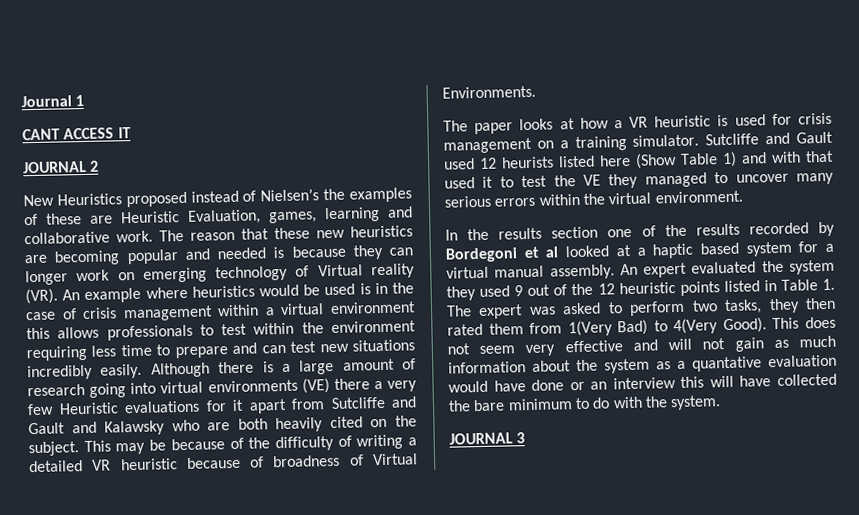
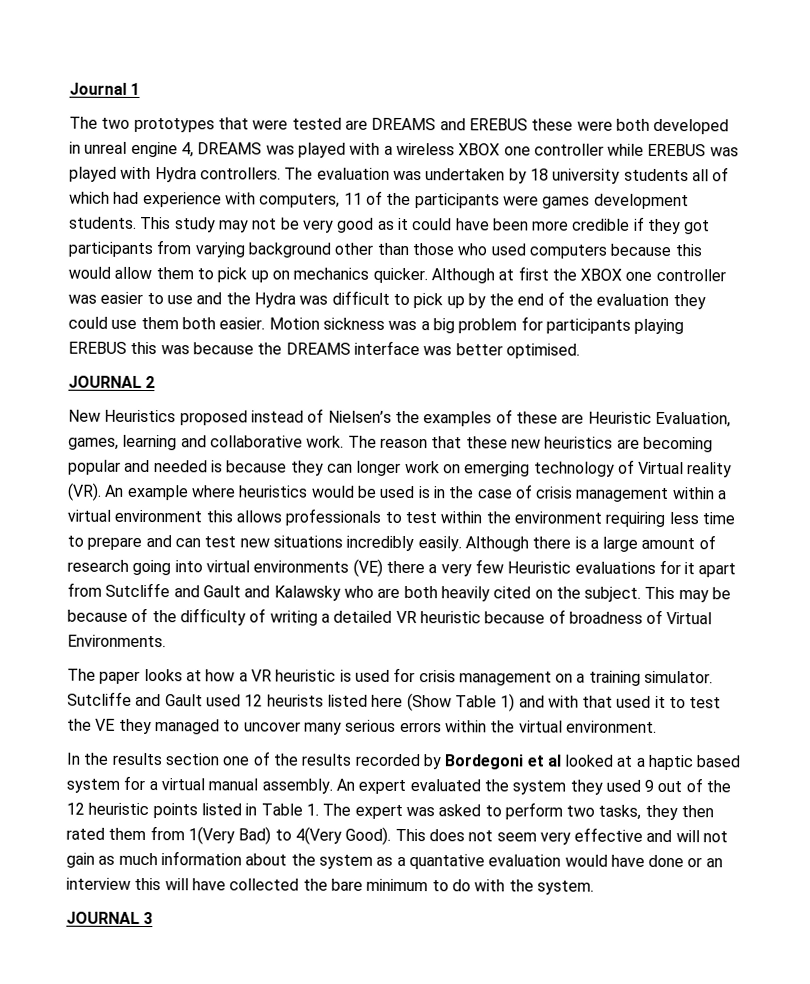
[22,127,131,141] CANT ACCESS IT -> [69,116,730,135] [69,141,739,158] [69,166,730,184] [69,190,689,210] [69,216,711,235] [68,240,702,259] [68,266,726,284] [68,290,706,310] [68,316,685,335] [68,340,580,359] The two prototypes that were tested are DREAMS and EREBUS these were both developed in unreal engine 4, DREAMS was played with a wireless XBOX one controller while EREBUS was played with Hydra controllers. The evaluation was undertaken by 18 university students all of which had experience with computers, 11 of the participants were games development students. This study may not be very good as it could have been more credible if they got participants from varying background other than those who used computers because this would allow them to pick up on mechanics quicker. Although at first the XBOX one controller was easier to use and the Hydra was difficult to pick up by the end of the evaluation they could use them both easier. Motion sickness was a big problem for participants playing EREBUS this was because the DREAMS interface was better optimised.

